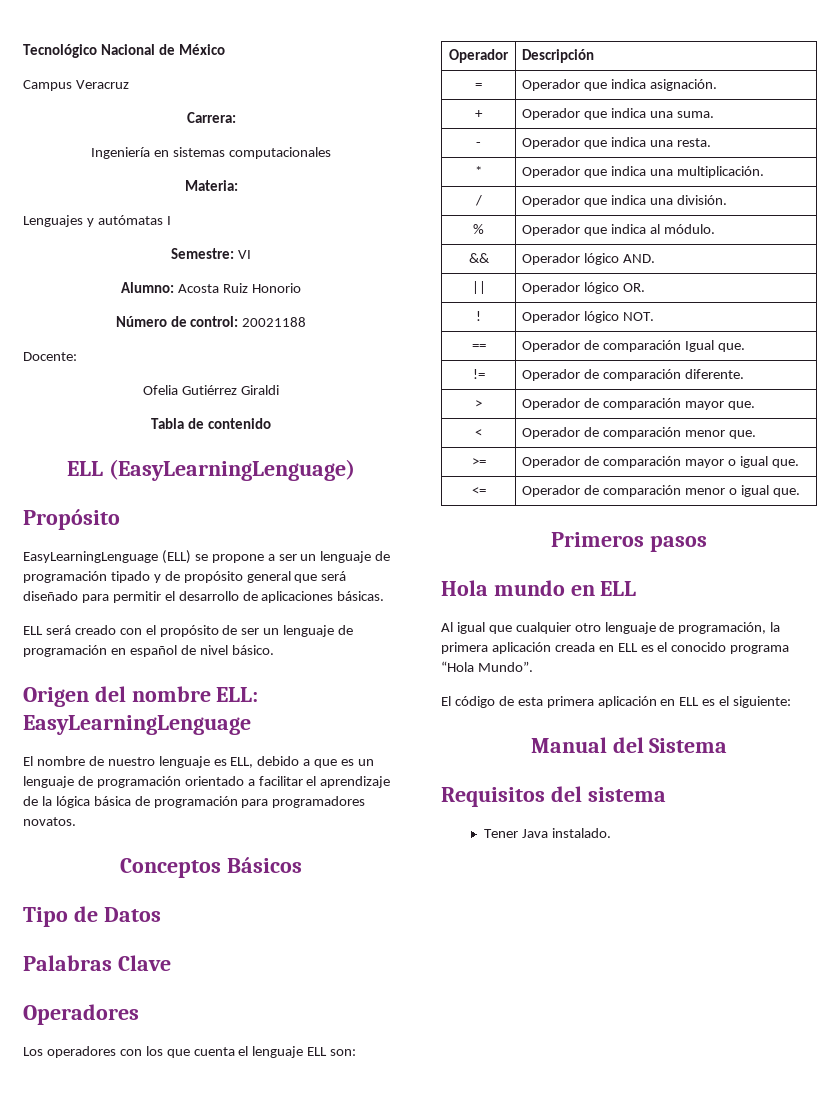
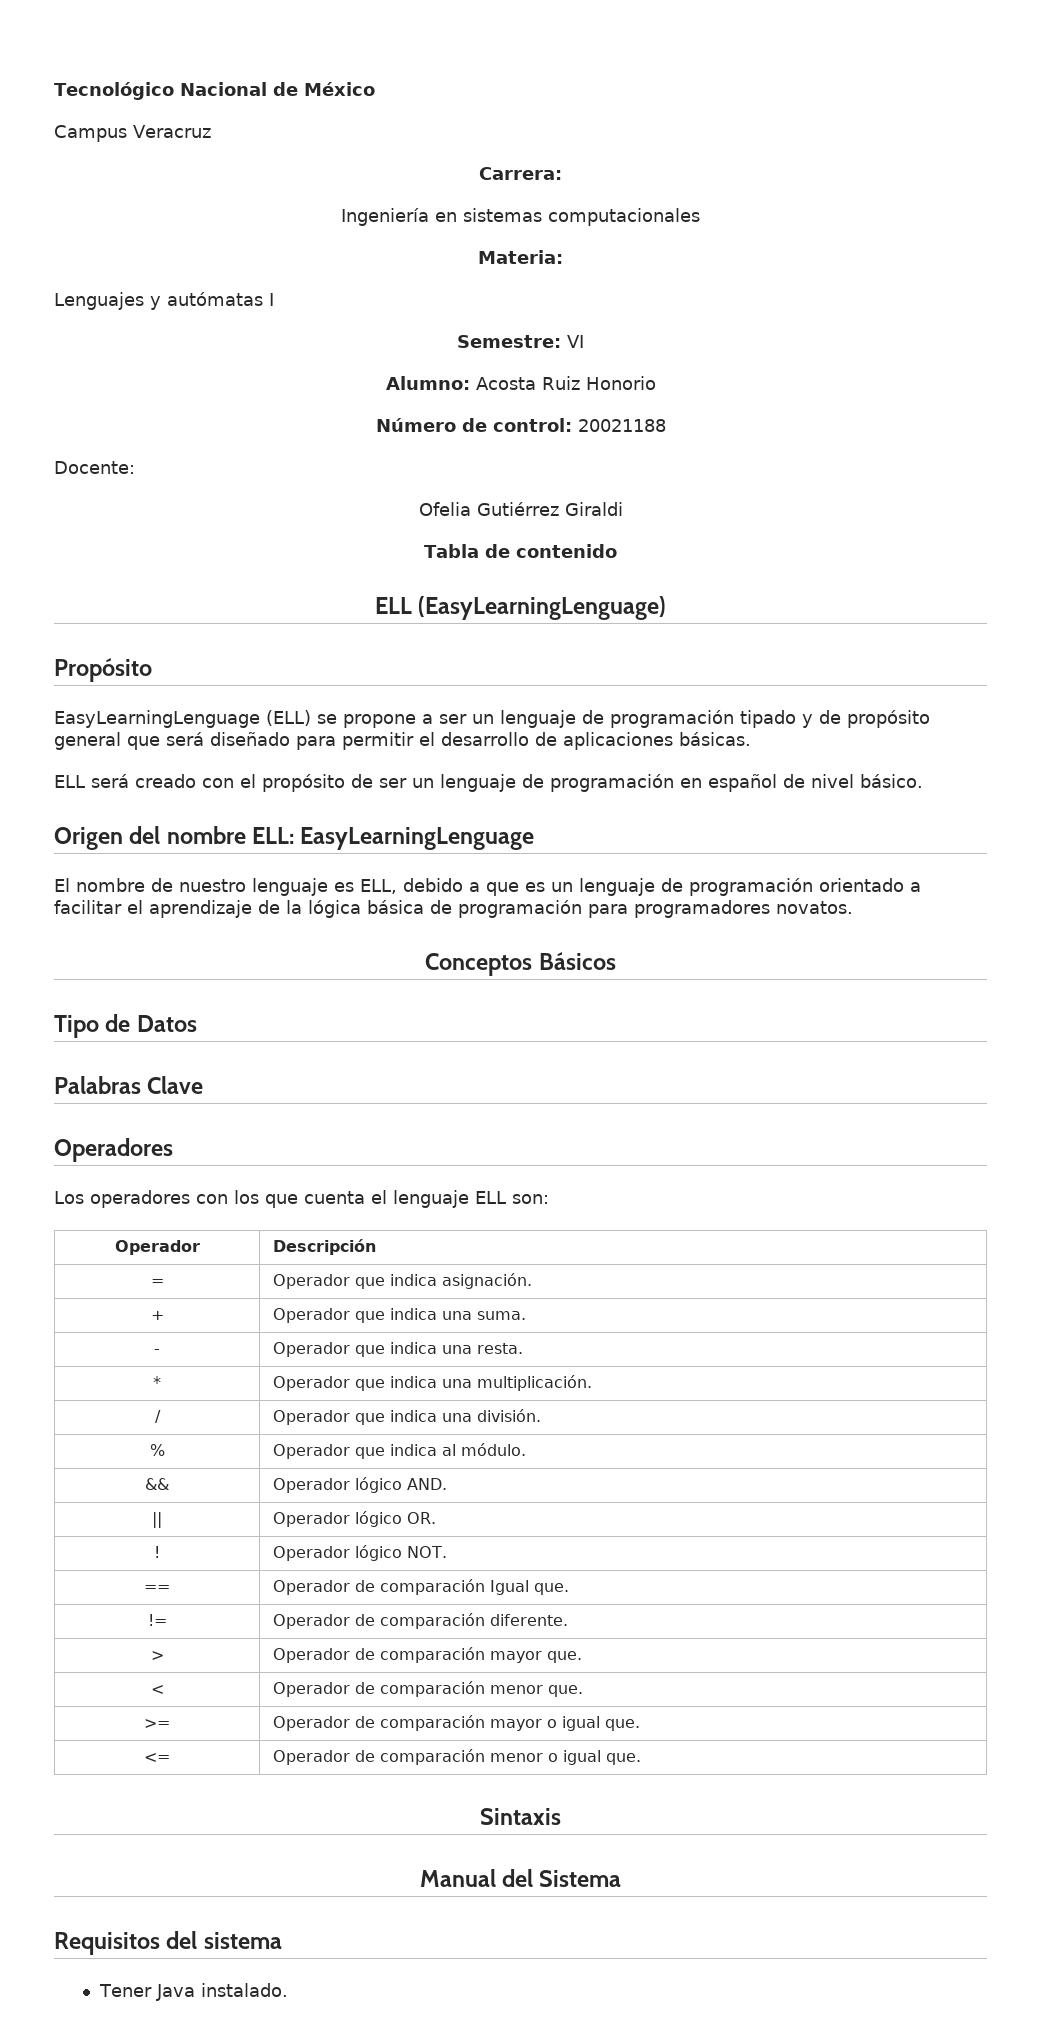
[551,532,707,552] [441,580,637,596] [441,622,781,634] [441,642,790,654] [441,661,533,672] [441,696,792,708] Primeros pasos // Hola mundo en ELL // Al igual que cualquier otro lenguaje de programación, la primera aplicación creada en ELL es el conocido programa “Hola Mundo”. // El código de esta primera aplicación en ELL es el siguiente: -> [480,1808,561,1825] Sintaxis

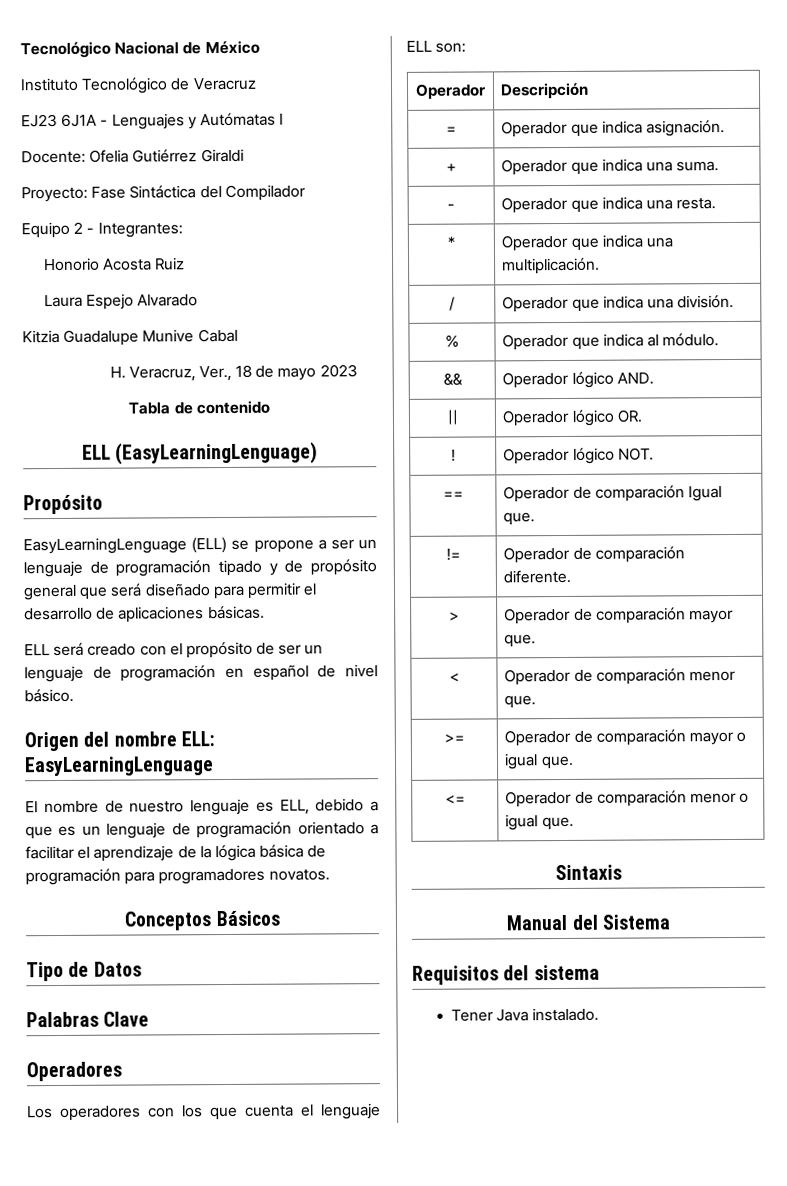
[54,125,211,142] [479,167,562,180] [341,208,700,226] [478,250,563,264] Campus Veracruz // Carrera: // Ingeniería en sistemas computacionales // Materia: // -> [20,77,257,94] [21,113,109,128] Instituto Tecnológico de Veracruz // EJ23 6J1A -
[167,292,274,306] [457,335,584,348] [385,376,656,390] [375,418,666,432] autómatas I // Semestre: VI // Alumno: Acosta Ruiz Honorio // Número de control: 20021188 -> [199,112,285,127] Autómatas I
(135, 467) // -> (86, 157) none
(623, 509) none -> [21,184,306,203] [21,221,183,239] [43,257,186,272] [43,293,199,310] [22,328,238,346] [109,364,358,382] // Proyecto: Fase Sintáctica del Compilador // Equipo 2 - Integrantes: // Honorio Acosta Ruiz // Laura Espejo Alvarado // Kitzia Guadalupe Munive Cabal // H. Veracruz, Ver., 18 de mayo 2023

